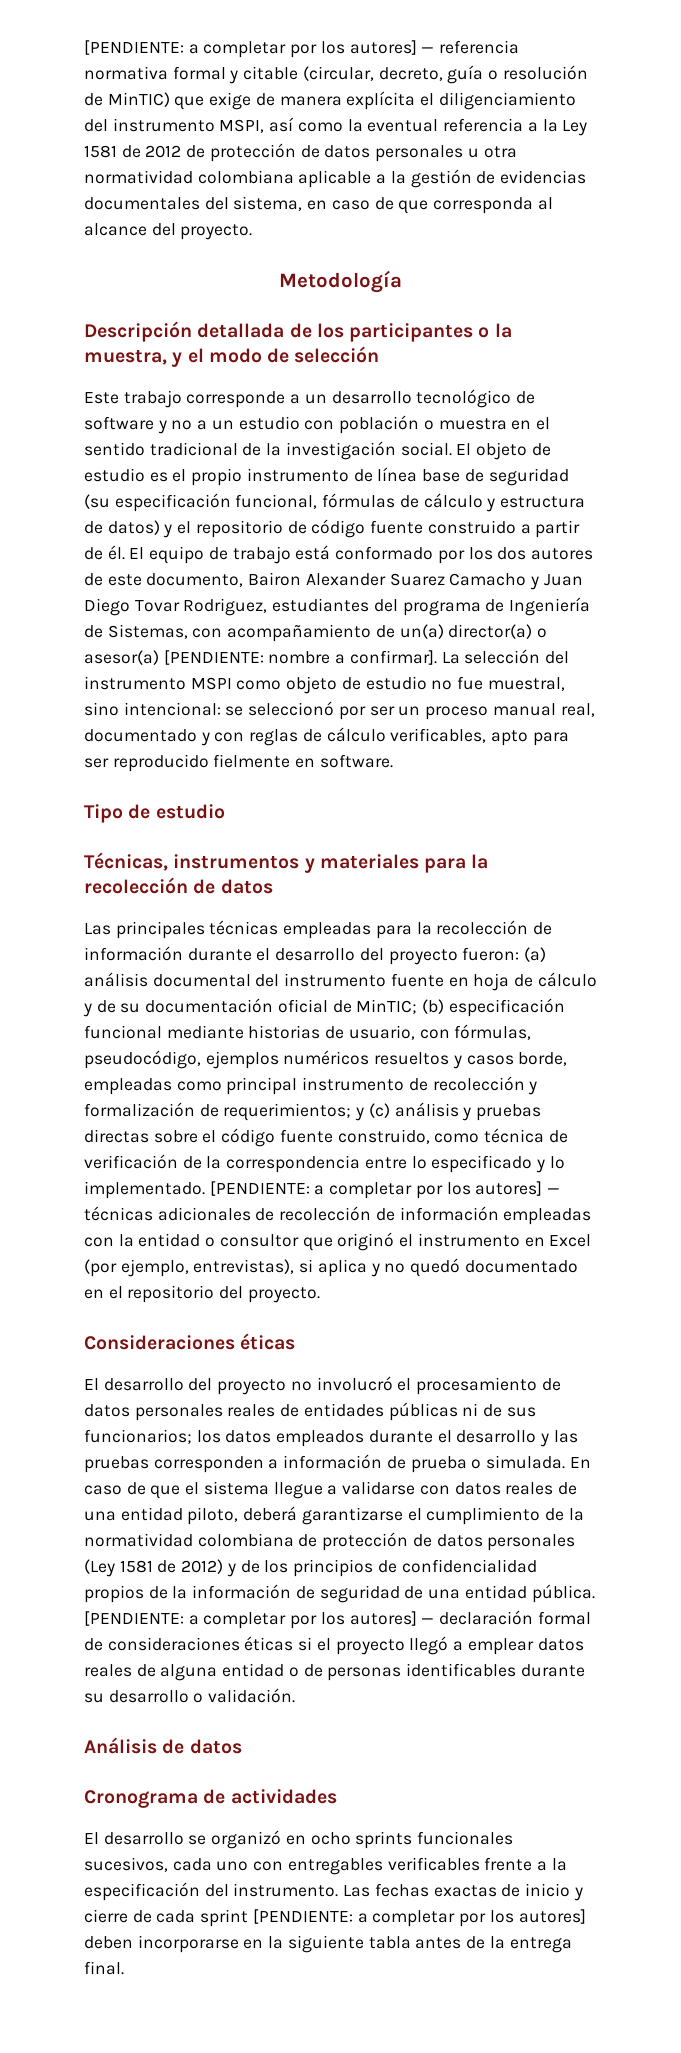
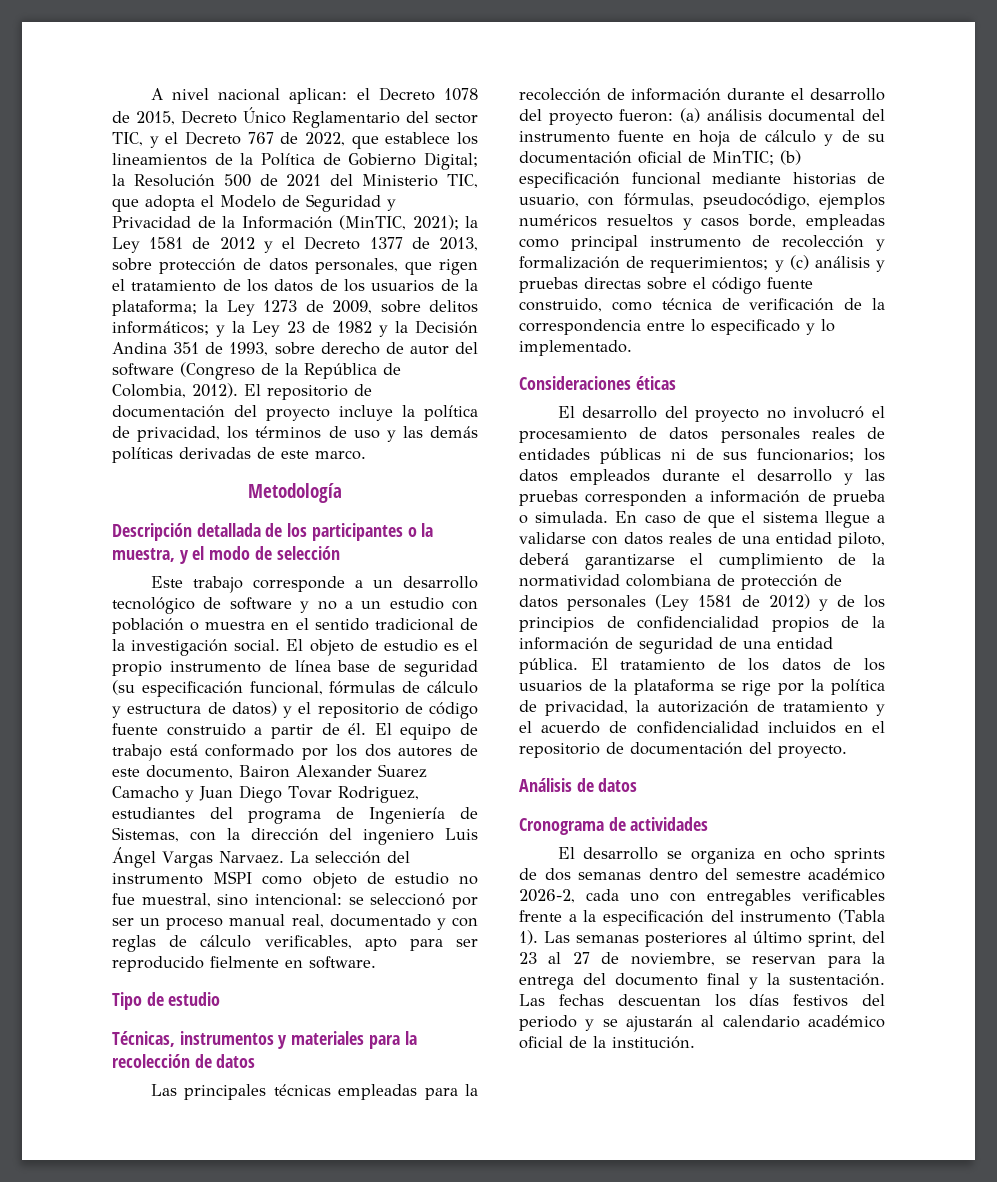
[84,40,520,58] [84,65,588,84] [84,91,576,110] [84,117,538,133] [PENDIENTE: a completar por los autores] — referencia normativa formal y citable (circular, decreto, guía o resolución de MinTIC) que exige de manera explícita el diligenciamiento del instrumento MSPI, así como la eventual referencia a -> [150,87,478,104] [112,107,478,128] [112,131,478,149] [112,152,478,170] [112,174,478,188] [112,194,396,212] [112,215,459,230] A nivel nacional aplican: el Decreto 1078 de 2015, Decreto Único Reglamentario del sector TIC, y el Decreto 767 de 2022, que establece los lineamientos de la Política de Gobierno Digital; la Resolución 500 de 2021 del Ministerio TIC, que adopta el Modelo de Seguridad y Privacidad de la Información (MinTIC, 2021);
[186,143,517,162] [84,169,587,188] [84,196,553,214] [84,223,253,240] de protección de datos personales u otra normatividad colombiana aplicable a la gestión de evidencias documentales del sistema, en caso de que corresponda al alcance del proyecto. -> [263,236,479,253] [112,258,478,275] [112,279,478,292] [112,300,478,316] [112,320,478,337] [112,342,478,356] [112,362,401,380] [112,383,372,400] [112,405,478,421] [112,426,478,442] [112,447,366,463] y el Decreto 1377 de 2013, sobre protección de datos personales, que rigen el tratamiento de los datos de los usuarios de la plataforma; la Ley 1273 de 2009, sobre delitos informáticos; y la Ley 23 de 1982 y la Decisión Andina 351 de 1993, sobre derecho de autor del software (Congreso de la República de Colombia, 2012). El repositorio de documentación del proyecto incluye la política de privacidad, los términos de uso y las demás políticas derivadas de este marco.
[227,624,548,642] [84,650,437,665] acompañamiento de un(a) director(a) o asesor(a) [PENDIENTE: nombre a confirmar]. -> [226,828,478,845] [112,847,284,868] la dirección del ingeniero Luis Ángel Vargas Narvaez.
[209,1181,561,1199] [84,1206,592,1225] [84,1232,592,1251] [84,1258,578,1277] [84,1285,320,1303] [PENDIENTE: a completar por los autores] — técnicas adicionales de recolección de información empleadas con la entidad o consultor que originó el instrumento en Excel (por ejemplo, entrevistas), si aplica y no quedó documentado en el repositorio del proyecto. -> (632, 348) none
[84,1610,591,1629] [84,1636,584,1655] [84,1663,585,1681] [84,1688,296,1703] [PENDIENTE: a completar por los autores] — declaración formal de consideraciones éticas si el proyecto llegó a emplear datos reales de alguna entidad o de personas identificables durante su desarrollo o validación. -> [590,658,885,671] [519,679,885,696] [519,700,885,716] [519,721,885,734] [519,742,847,758] El tratamiento de los datos de los usuarios de la plataforma se rige por la política de privacidad, la autorización de tratamiento y el acuerdo de confidencialidad incluidos en el repositorio de documentación del proyecto.
[211,1830,282,1849] organizó -> [690,848,755,864] organiza
[417,1831,514,1845] [84,1857,168,1872] funcionales sucesivos, -> [519,868,885,881] [519,889,575,903] de dos semanas dentro del semestre académico 2026-2,
[233,1883,583,1901] [84,1909,586,1927] [84,1935,572,1953] [84,1961,124,1975] instrumento. Las fechas exactas de inicio y cierre de cada sprint [PENDIENTE: a completar por los autores] deben incorporarse en la siguiente tabla antes de la entrega final. -> [740,909,886,924] [519,930,885,947] [519,952,885,968] [519,973,885,990] [519,994,885,1007] [519,1015,885,1032] [519,1036,695,1049] instrumento (Tabla 1). Las semanas posteriores al último sprint, del 23 al 27 de noviembre, se reservan para la entrega del documento final y la sustentación. Las fechas descuentan los días festivos del periodo y se ajustarán al calendario académico oficial de la institución.

